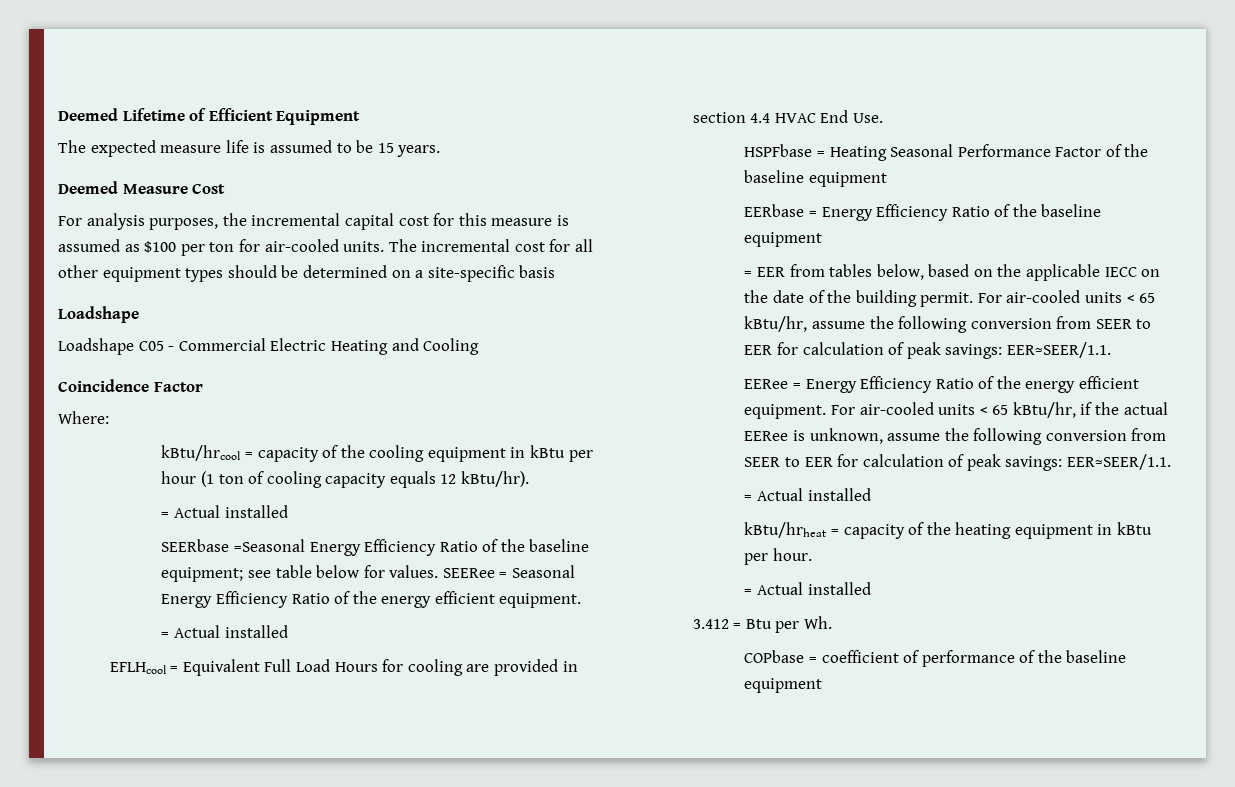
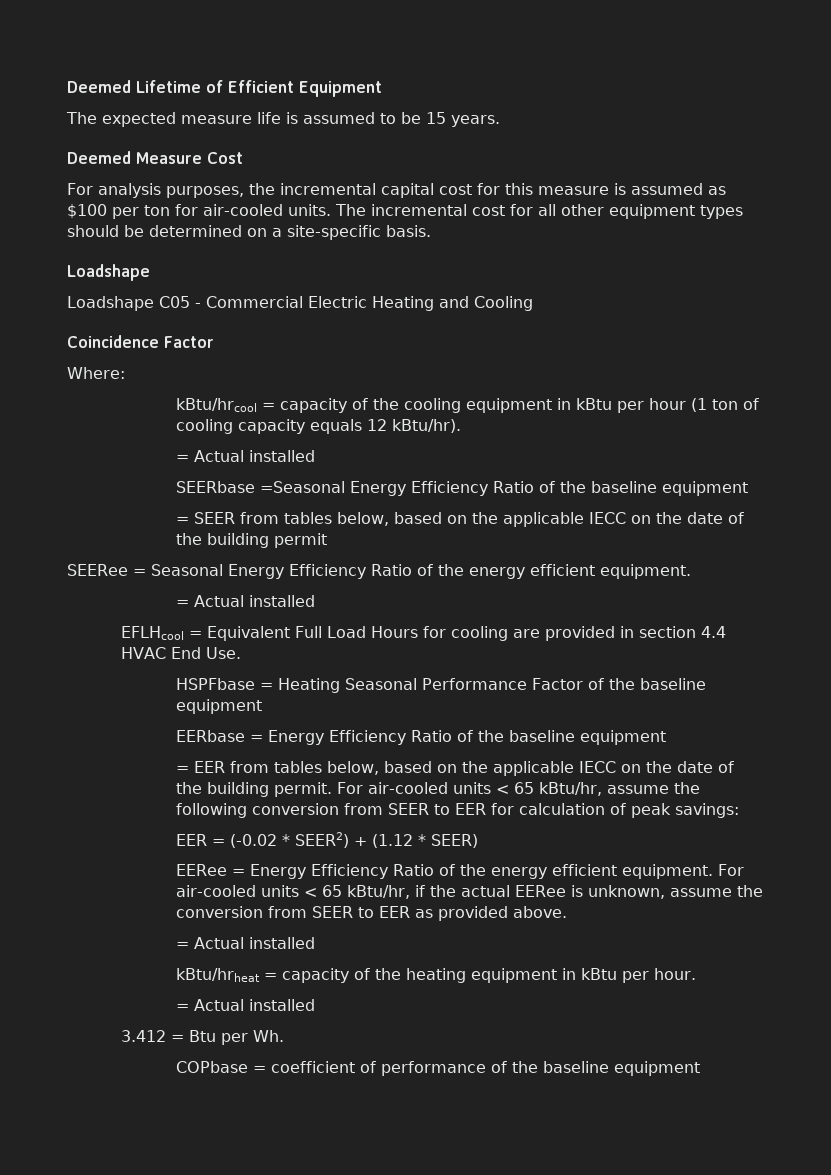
[519,265,556,278] basis -> [386,225,431,237] basis.
[161,565,439,582] equipment; see table below for values. -> [661,481,748,496] [175,512,744,527] [175,533,327,548] equipment // = SEER from tables below, based on the applicable IECC on the date of the building permit //
[1006,342,1111,358] EER≈SEER/1.1. -> [175,832,478,848] // EER = (-0.02 * SEER2) + (1.12 * SEER)
[973,428,1167,445] [744,454,1172,471] following conversion from SEER to EER for calculation of peak savings: EER≈SEER/1.1. -> [175,906,567,921] conversion from SEER to EER as provided above.

